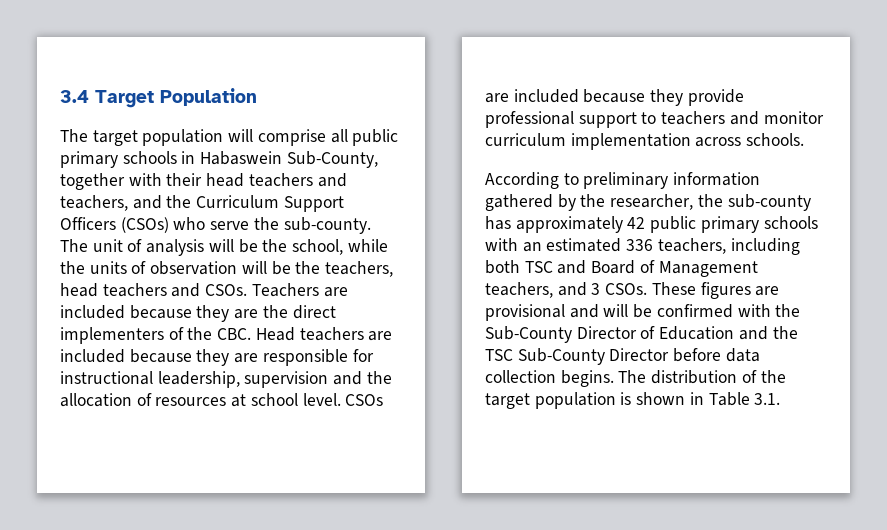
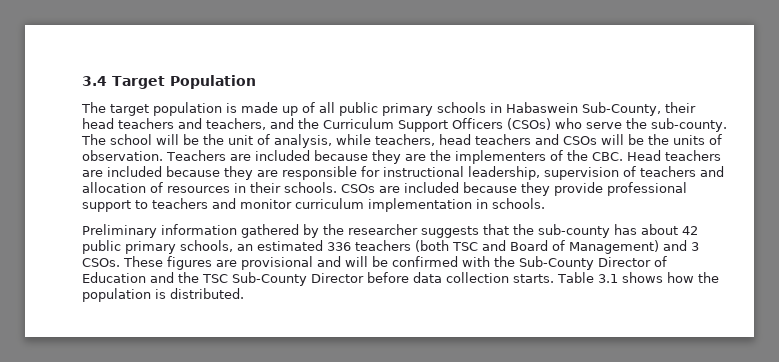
[228,129,326,146] will comprise -> [226,102,315,116] is made up of
[60,173,162,190] together with -> (661, 109) none
[92,239,388,256] [60,261,394,277] [60,283,248,297] unit of analysis will be the school, while the units of observation will be the teachers, head teachers and CSOs. -> [110,134,722,148] [82,150,163,161] school will be the unit of analysis, while teachers, head teachers and CSOs will be the units of observation.
[292,305,336,319] direct -> (451, 155) none
[333,371,392,385] [60,393,341,407] and the allocation of resources at school level. -> [623,166,724,177] [82,182,337,193] of teachers and allocation of resources in their schools.
[695,137,742,147] across -> [476,199,488,209] in
[485,172,669,189] According to preliminary -> [82,224,157,238] Preliminary
[610,194,694,210] researcher, -> [348,224,509,238] researcher suggests that
[515,216,623,233] approximately -> [641,224,678,235] about
[763,216,818,229] [485,238,518,251] schools with -> [180,240,233,252] schools,
[657,238,800,255] [485,260,520,274] teachers, including both -> [355,240,449,252] teachers (both
[658,261,758,277] [485,282,553,298] Management teachers, -> [569,240,659,254] Management)
[560,370,786,387] [485,392,781,409] begins. The distribution of the target population is shown in Table 3.1. -> [513,272,719,283] [82,288,244,302] starts. Table 3.1 shows how the population is distributed.

